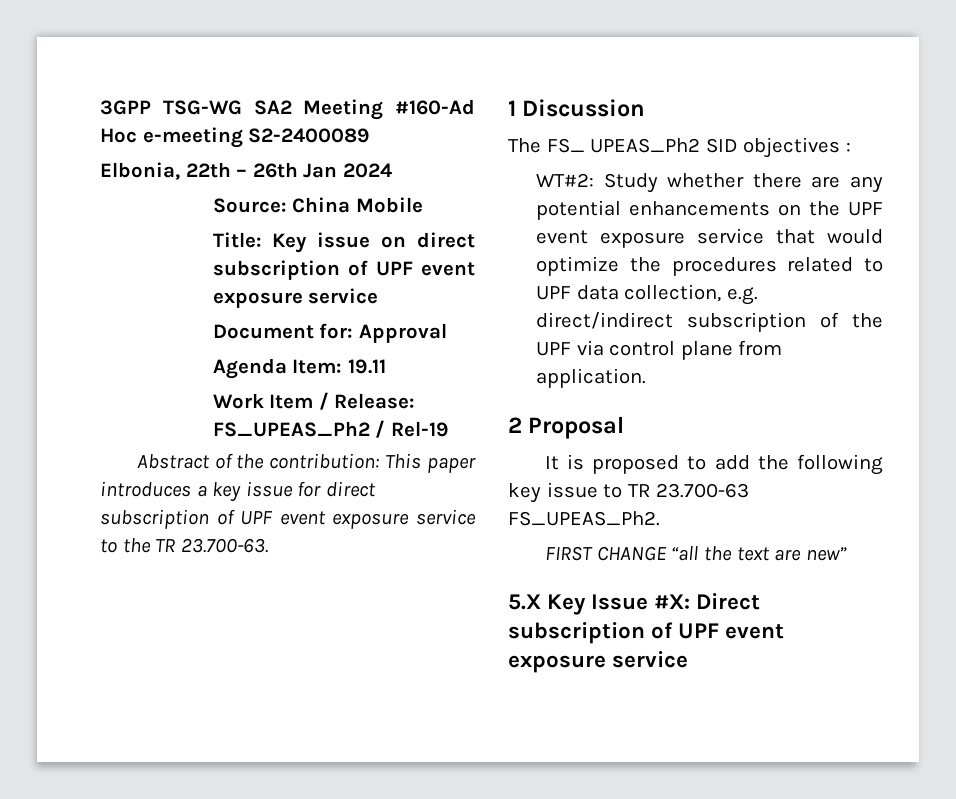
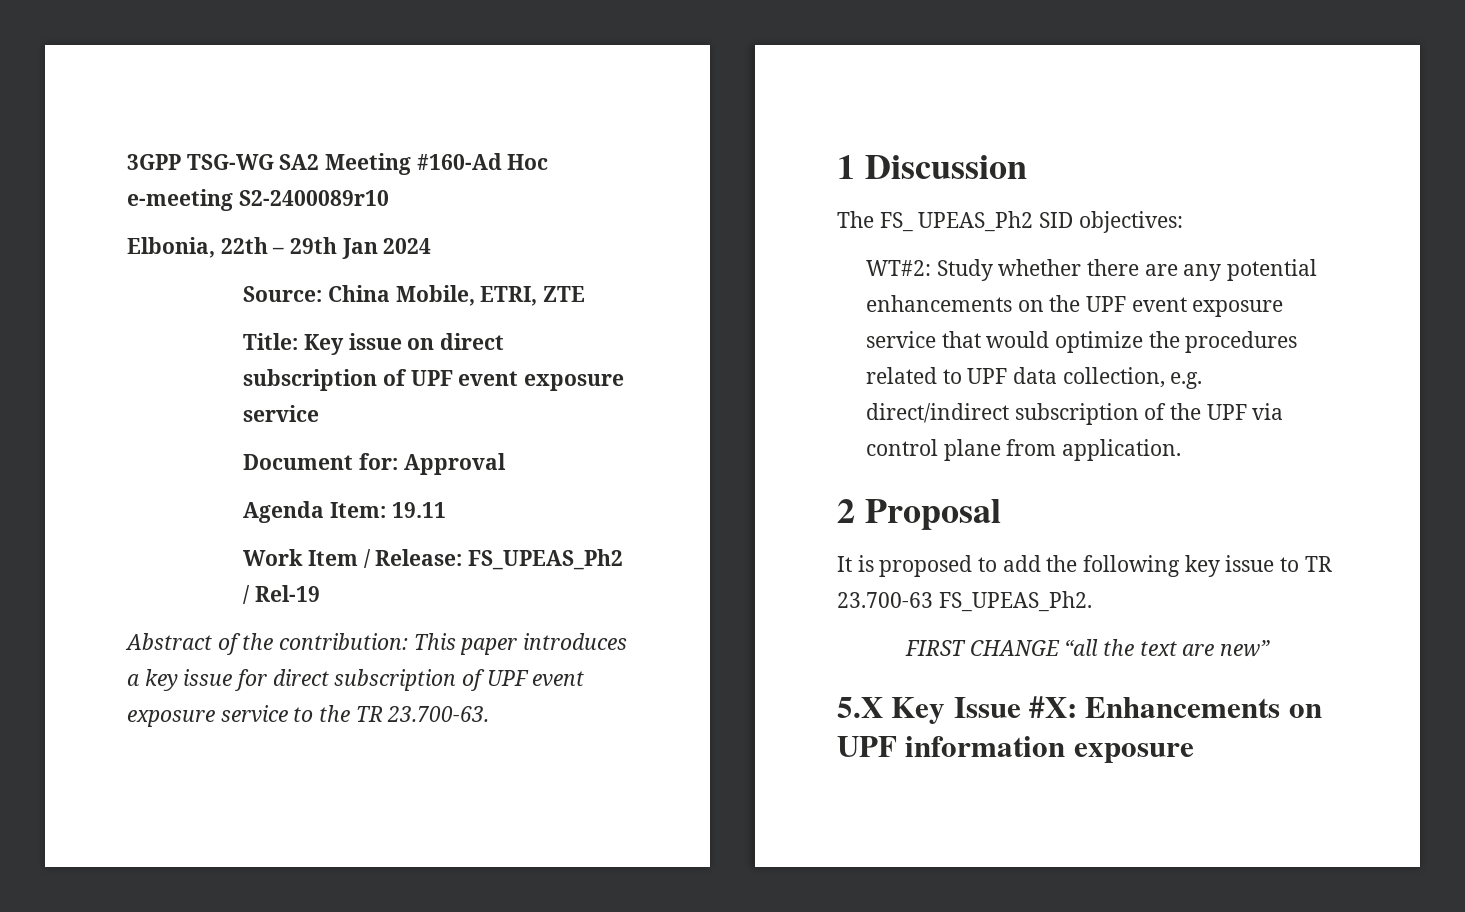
[248,128,371,143] S2-2400089 -> [238,190,389,206] S2-2400089r10
[252,162,298,178] 26th -> [290,237,338,254] 29th
[355,197,423,213] Mobile -> [395,285,586,306] Mobile, ETRI, ZTE
[743,137,851,158] objectives : -> [1078,211,1183,233] objectives:
[696,593,761,610] [508,622,785,644] [508,651,689,673] Direct subscription of UPF event exposure service -> [1085,697,1322,718] [837,736,1194,763] Enhancements on UPF information exposure

